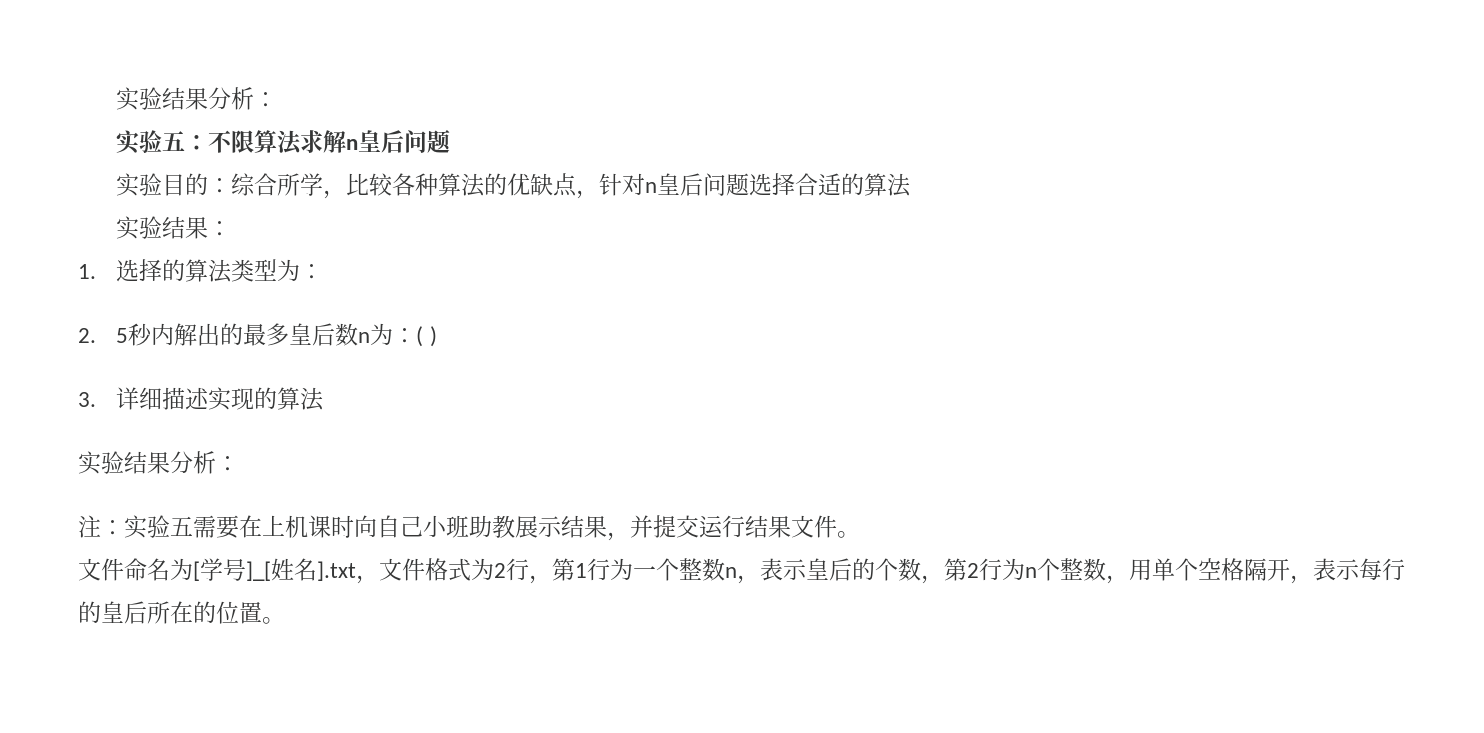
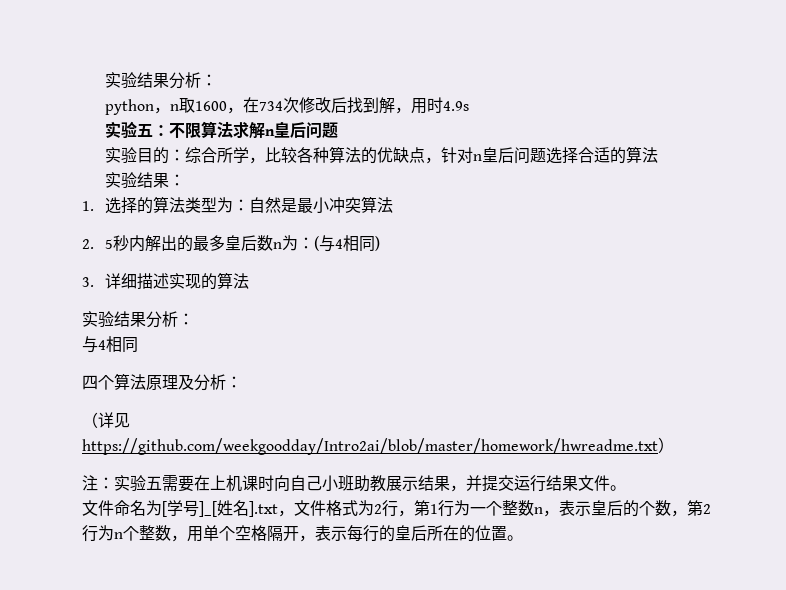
[116,87,278,111] 实验结果分析： -> [104,72,217,89] [104,97,469,115] 实验结果分析： // python，n取1600，在734次修改后找到解，用时4.9s
(324, 271) none -> [248,196,393,214] 自然是最小冲突算法
(424, 336) none -> [318,235,375,252] 与4相同
(239, 463) none -> [82,336,138,353] [82,373,242,391] [82,412,130,428] [82,437,674,455] // 与4相同 // 四个算法原理及分析： // （详见https://github.com/weekgoodday/Intro2ai/blob/master/homework/hwreadme.txt）

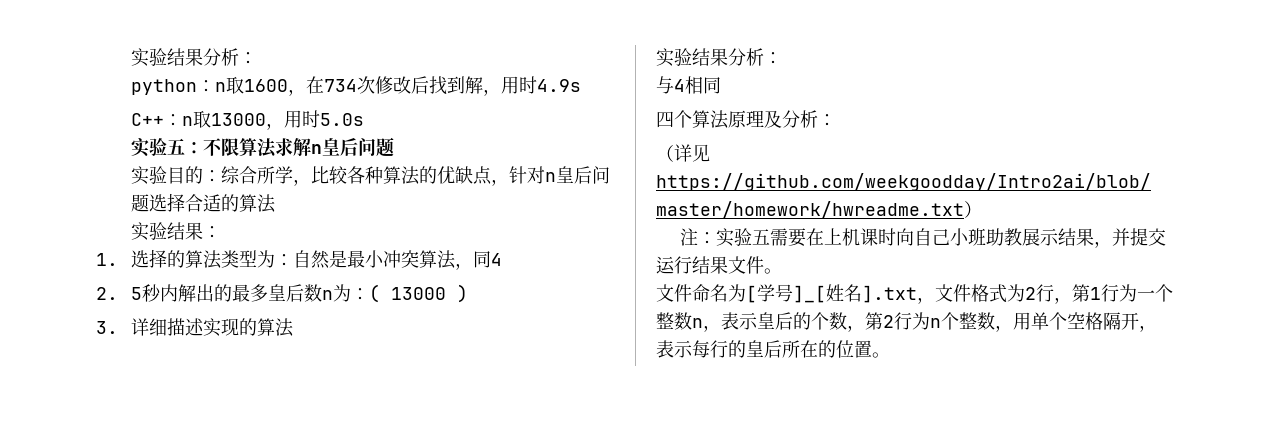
[153,107,170,114] ， -> [196,80,215,92] ：
(469, 106) none -> [130,110,364,130] // C++：n取13000，用时5.0s
(393, 205) none -> [454,251,502,270] ，同4
[318,235,375,252] 与4相同 -> [390,287,446,300] 13000

